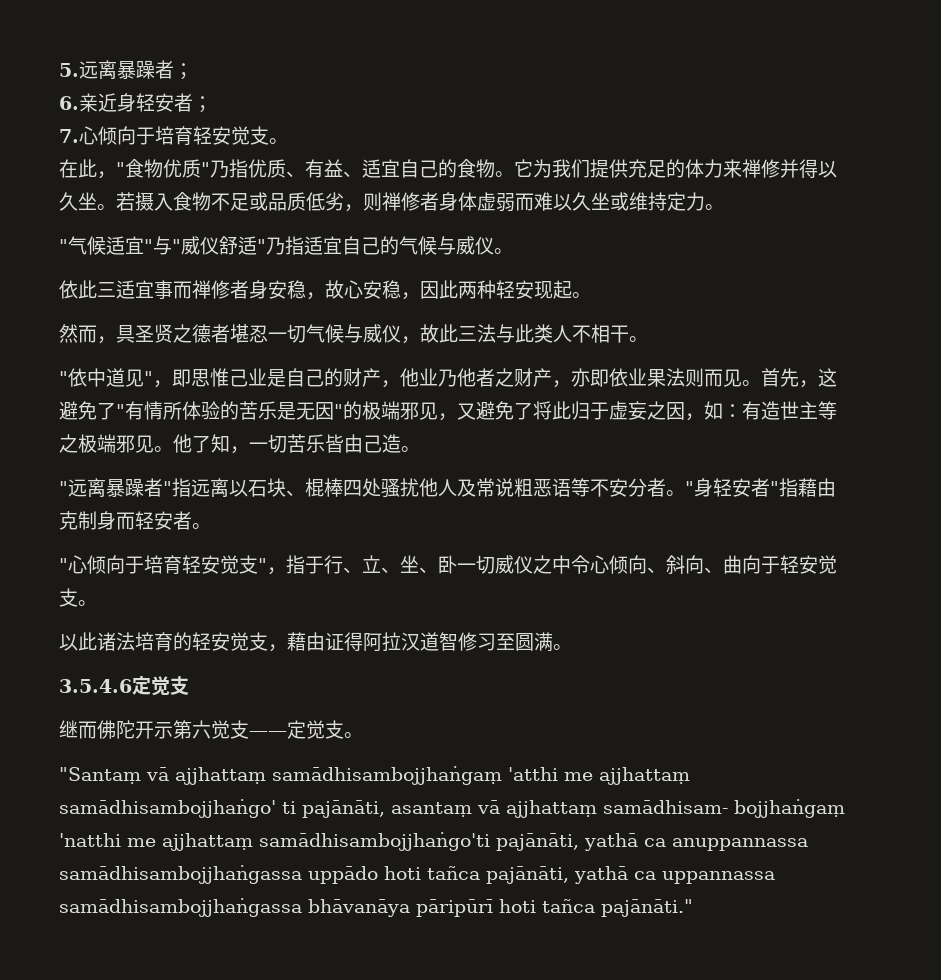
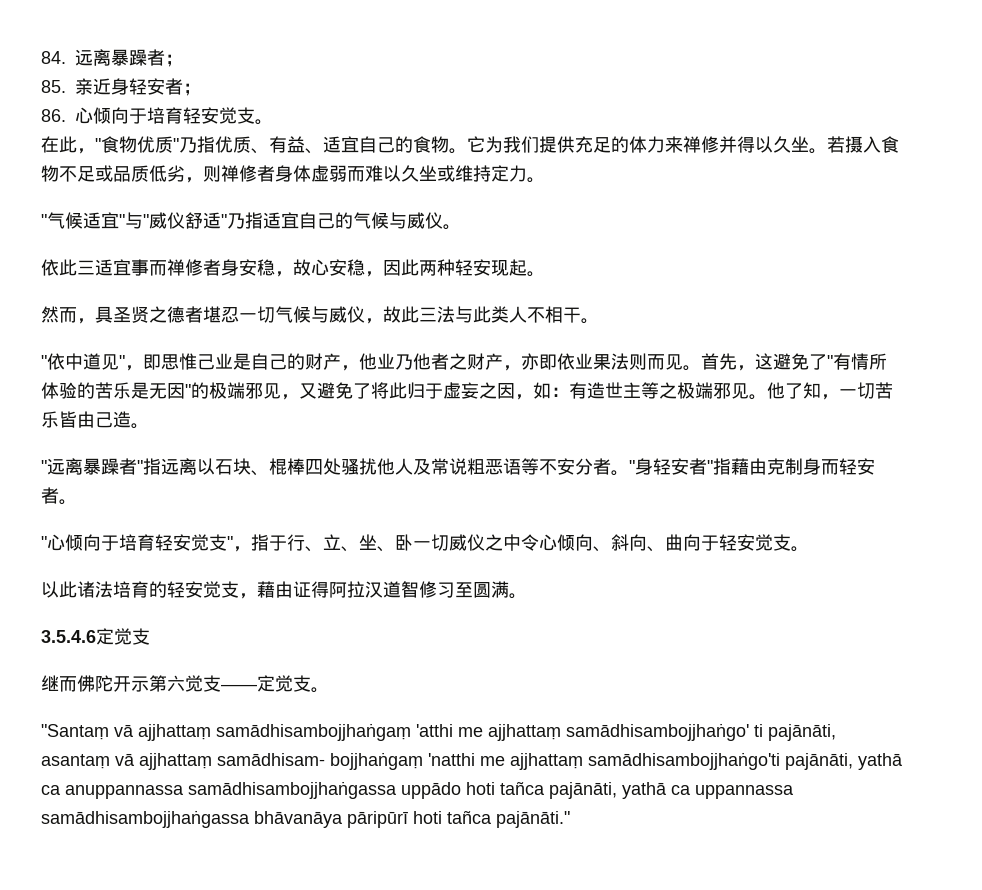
[59,63,79,77] 5. -> [41,51,66,64] 84.
[59,96,79,110] 6. -> [41,80,66,93] 85.
[59,129,79,143] 7. -> [41,109,66,122] 86.

